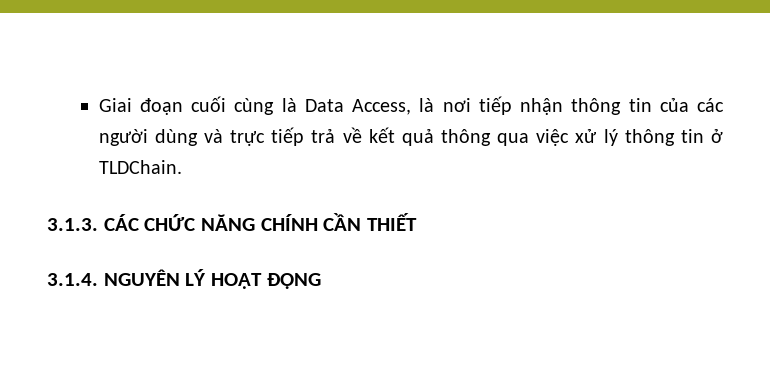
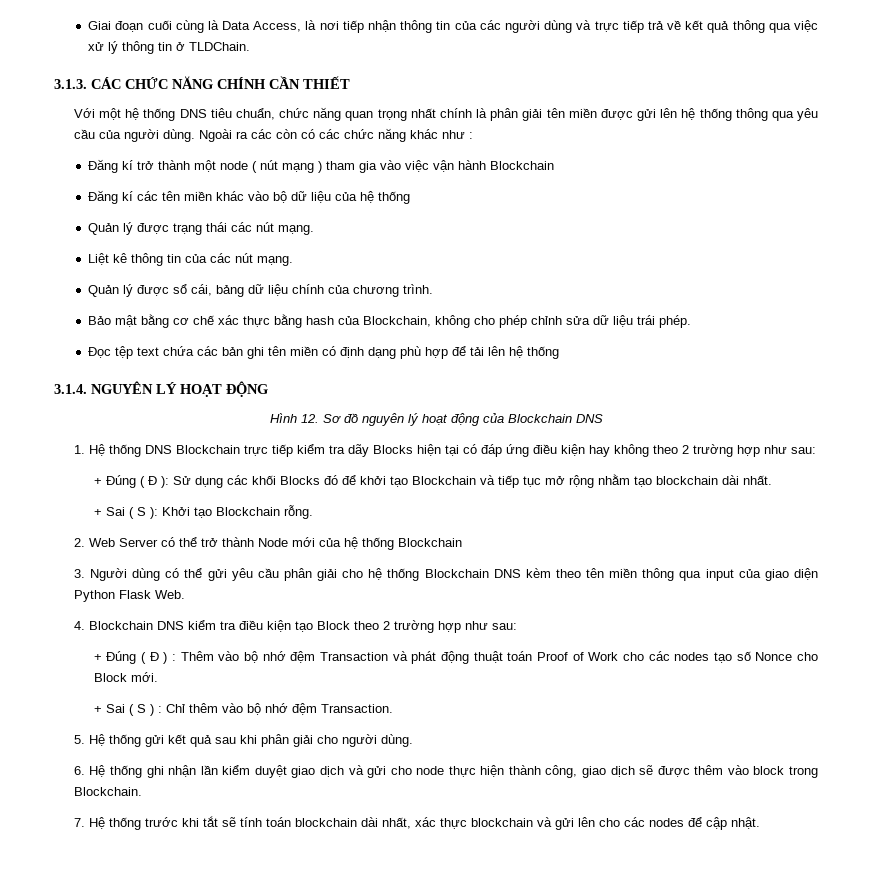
(418, 222) none -> [73,107,818,121] [73,128,473,142] [88,159,555,173] [88,190,411,204] [88,222,315,235] [88,253,294,266] [88,284,434,297] [88,314,692,328] [88,346,560,359] // Với một hệ thống DNS tiêu chuẩn, chức năng quan trọng nhất chính là phân giải tên miền được gửi lên hệ thống thông qua yêu cầu của người dùng. Ngoài ra các còn có các chức năng khác như : // Đăng kí trở thành một node ( nút mạng ) tham gia vào việc vận hành Blockchain // Đăng kí các tên miền khác vào bộ dữ liệu của hệ thống // Quản lý được trạng thái các nút mạng. // Liệt kê thông tin của các nút mạng. // Quản lý được sổ cái, bảng dữ liệu chính của chương trình. // Bảo mật bằng cơ chế xác thực bằng hash của Blockchain, không cho phép chỉnh sửa dữ liệu trái phép. // Đọc tệp text chứa các bản ghi tên miền có định dạng phù hợp để tải lên hệ thống
(321, 281) none -> [269,413,603,426] [73,444,816,457] [93,474,772,488] [93,505,313,519] [73,537,462,550] [73,568,818,581] [73,590,185,602] [73,620,517,633] [93,651,818,664] [93,672,158,682] [93,703,393,716] [73,734,413,747] [73,765,818,778] [73,787,142,796] [73,816,760,830] // Hình 12. Sơ đồ nguyên lý hoạt động của Blockchain DNS // 1. Hệ thống DNS Blockchain trực tiếp kiểm tra dãy Blocks hiện tại có đáp ứng điều kiện hay không theo 2 trường hợp như sau: // + Đúng ( Đ ): Sử dụng các khối Blocks đó để khởi tạo Blockchain và tiếp tục mở rộng nhằm tạo blockchain dài nhất. // + Sai ( S ): Khởi tạo Blockchain rỗng. // 2. Web Server có thể trở thành Node mới của hệ thống Blockchain // 3. Người dùng có thể gửi yêu cầu phân giải cho hệ thống Blockchain DNS kèm theo tên miền thông qua input của giao diện Python Flask Web. // 4. Blockchain DNS kiểm tra điều kiện tạo Block theo 2 trường hợp như sau: // + Đúng ( Đ ) : Thêm vào bộ nhớ đệm Transaction và phát động thuật toán Proof of Work cho các nodes tạo số Nonce cho Block mới. // + Sai ( S ) : Chỉ thêm vào bộ nhớ đệm Transaction. // 5. Hệ thống gửi kết quả sau khi phân giải cho người dùng. // 6. Hệ thống ghi nhận lần kiểm duyệt giao dịch và gửi cho node thực hiện thành công, giao dịch sẽ được thêm vào block trong Blockchain. // 7. Hệ thống trước khi tắt sẽ tính toán blockchain dài nhất, xác thực blockchain và gửi lên cho các nodes để cập nhật.

